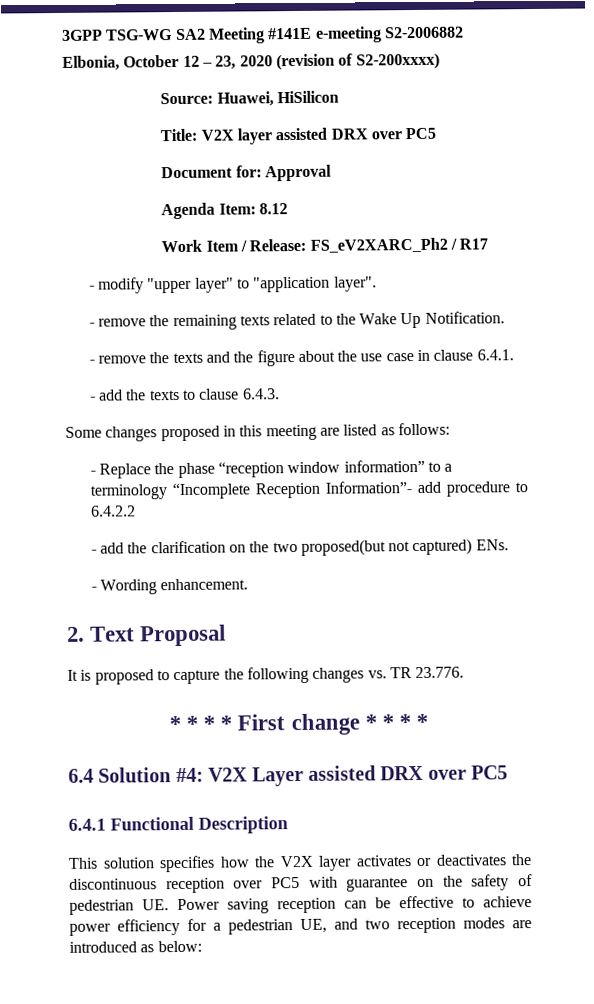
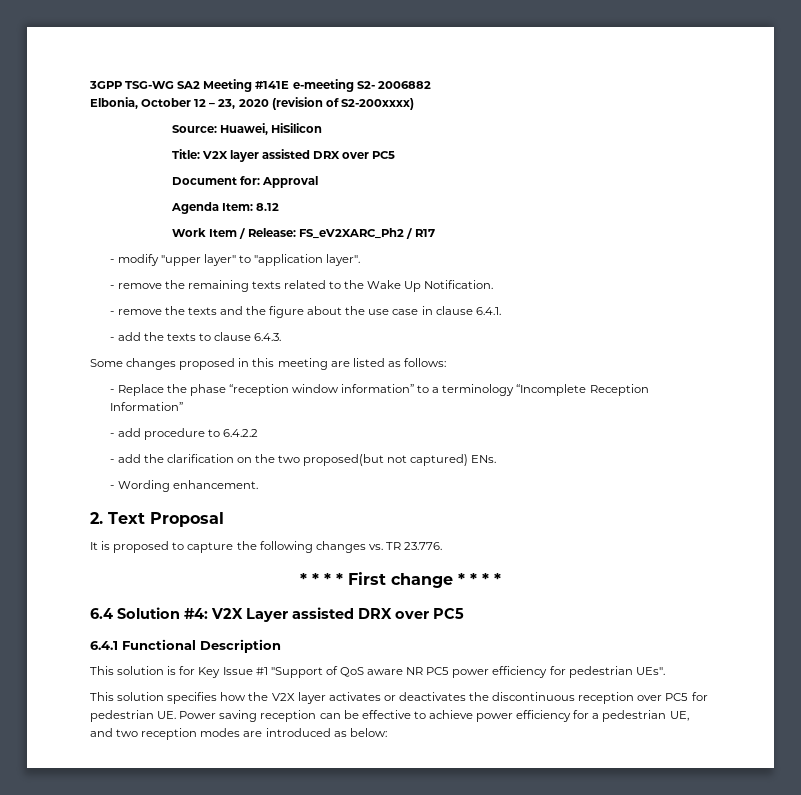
[384,26,464,39] S2-2006882 -> [356,81,431,89] S2- 2006882
[324,481,412,494] Information”- -> [110,402,184,411] [110,433,115,437] Information” // -
(288, 825) none -> [90,666,665,678] // This solution is for Key Issue #1 "Support of QoS aware NR PC5 power efficiency for pedestrian UEs".
[308,874,533,892] with guarantee on the safety of -> [691,692,708,701] for

